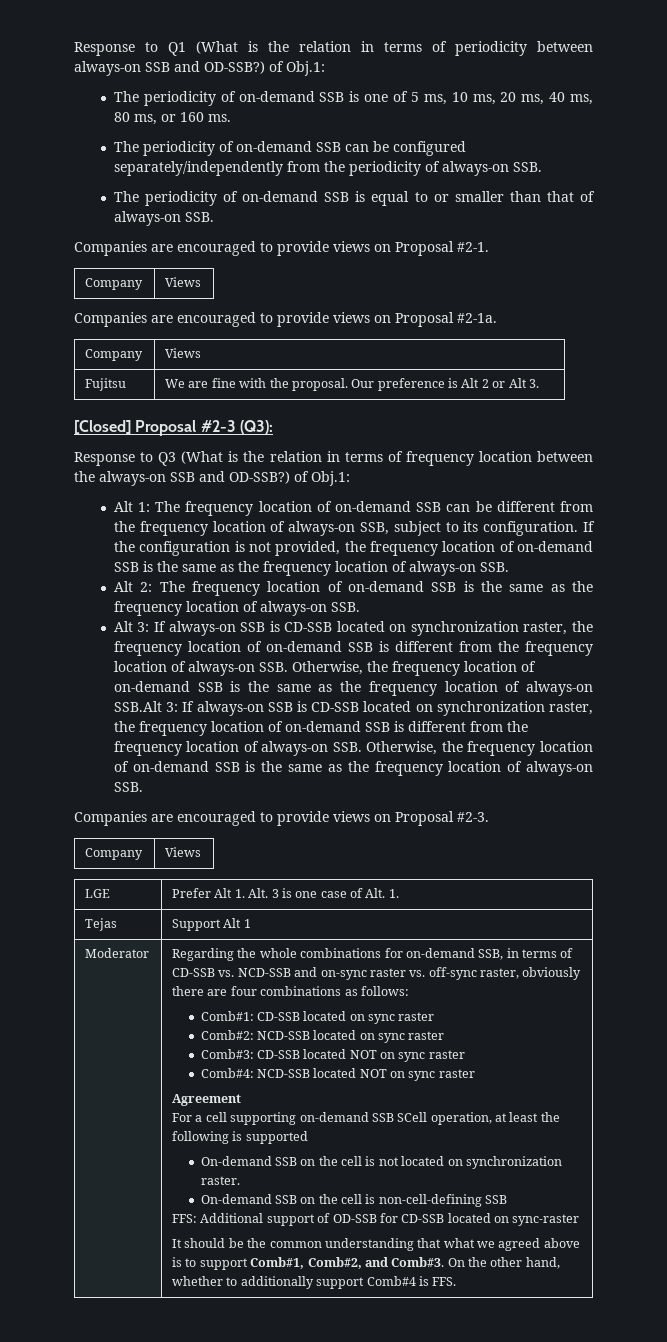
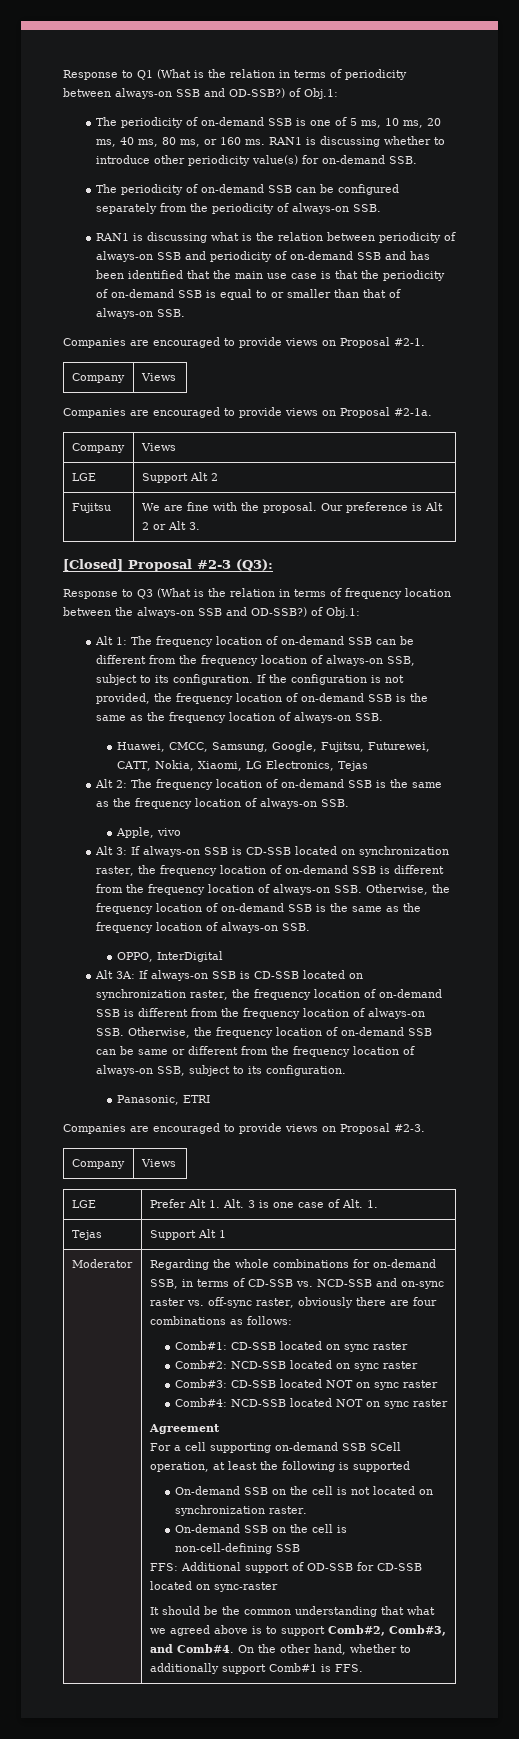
(231, 118) none -> [269,136,446,147] [96,155,418,166] RAN1 is discussing whether to introduce other periodicity value(s) for on-demand SSB.
[113,161,283,176] separately/independently -> [96,203,158,214] separately
[113,191,139,202] The -> [96,232,457,243] [96,251,431,262] [96,270,380,279] RAN1 is discussing what is the relation between periodicity of always-on SSB and periodicity of on-demand SSB and has been identified that the main use case is that the
(202, 353) none -> [71,473,96,481] [141,472,218,483] // LGE | Support Alt 2
(509, 567) none -> [117,741,431,752] [117,760,369,771] // Huawei, CMCC, Samsung, Google, Fujitsu, Futurewei, CATT, Nokia, Xiaomi, LG Electronics, Tejas
(360, 607) none -> [116,827,182,838] // Apple, vivo
[113,701,179,712] SSB.Alt 3: -> [282,923,311,931] [117,951,224,962] [95,970,136,979] SSB. // OPPO, InterDigital // Alt 3A:
[245,761,593,776] [113,782,143,792] is the same as the frequency location of always-on SSB. -> [96,1046,416,1057] [96,1065,347,1076] [117,1095,211,1105] can be same or different from the frequency location of always-on SSB, subject to its configuration. // Panasonic, ETRI
[250,1257,445,1269] Comb#1, Comb#2, and Comb#3. -> [327,1625,446,1636] [149,1644,234,1653] Comb#2, Comb#3, and Comb#4.
[366,1276,416,1286] Comb#4 -> [268,1663,317,1672] Comb#1

